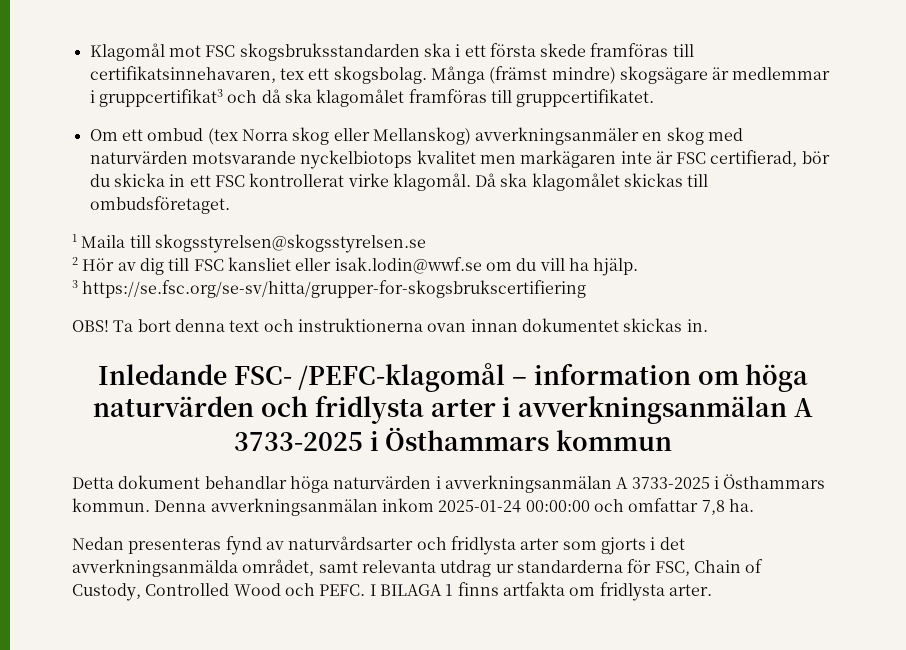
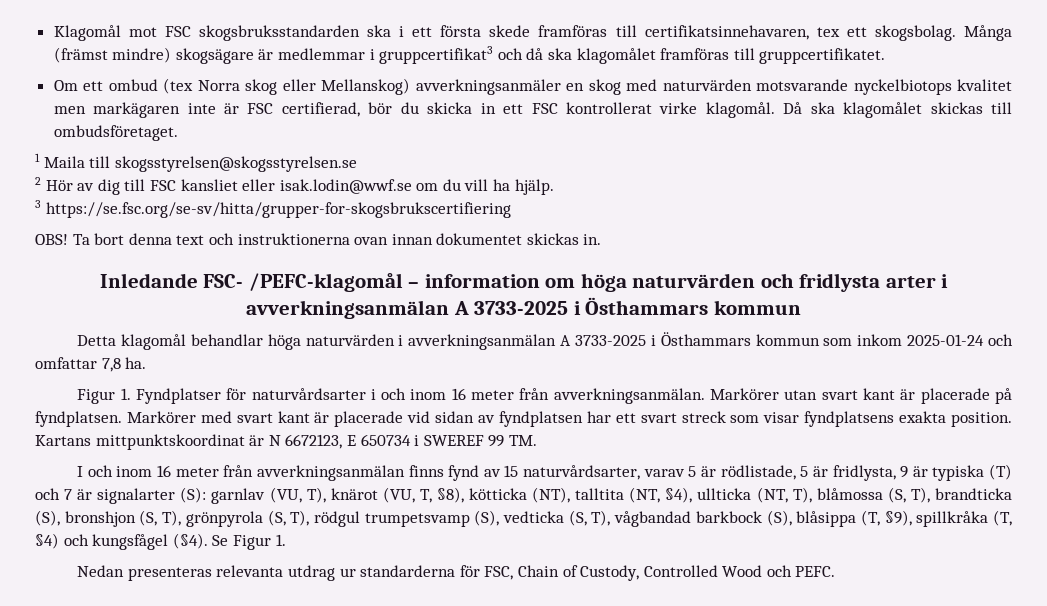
[118,475,201,489] dokument -> [121,334,187,350] klagomål
[72,498,378,516] kommun. Denna avverkningsanmälan -> [755,334,853,346] kommun som
[525,500,590,512] 00:00:00 -> (985, 340) none
[72,536,685,555] [72,559,358,577] Nedan presenteras fynd av naturvårdsarter och fridlysta arter som gjorts i det avverkningsanmälda området, samt -> [77,388,1012,404] [35,411,1013,427] [35,434,537,450] [77,464,1012,481] [35,487,1012,504] [35,510,1013,527] [35,533,286,550] [77,565,212,581] Figur 1. Fyndplatser för naturvårdsarter i och inom 16 meter från avverkningsanmälan. Markörer utan svart kant är placerade på fyndplatsen. Markörer med svart kant är placerade vid sidan av fyndplatsen har ett svart streck som visar fyndplatsens exakta position. Kartans mittpunktskoordinat är N 6672123, E 650734 i SWEREF 99 TM. // I och inom 16 meter från avverkningsanmälan finns fynd av 15 naturvårdsarter, varav 5 är rödlistade, 5 är fridlysta, 9 är typiska (T) och 7 är signalarter (S): garnlav (VU, T), knärot (VU, T, §8), kötticka (NT), talltita (NT, §4), ullticka (NT, T), blåmossa (S, T), brandticka (S), bronshjon (S, T), grönpyrola (S, T), rödgul trumpetsvamp (S), vedticka (S, T), vågbandad barkbock (S), blåsippa (T, §9), spillkråka (T, §4) och kungsfågel (§4). Se Figur 1. // Nedan presenteras
[369,582,712,601] I BILAGA 1 finns artfakta om fridlysta arter. -> (836, 571) none

